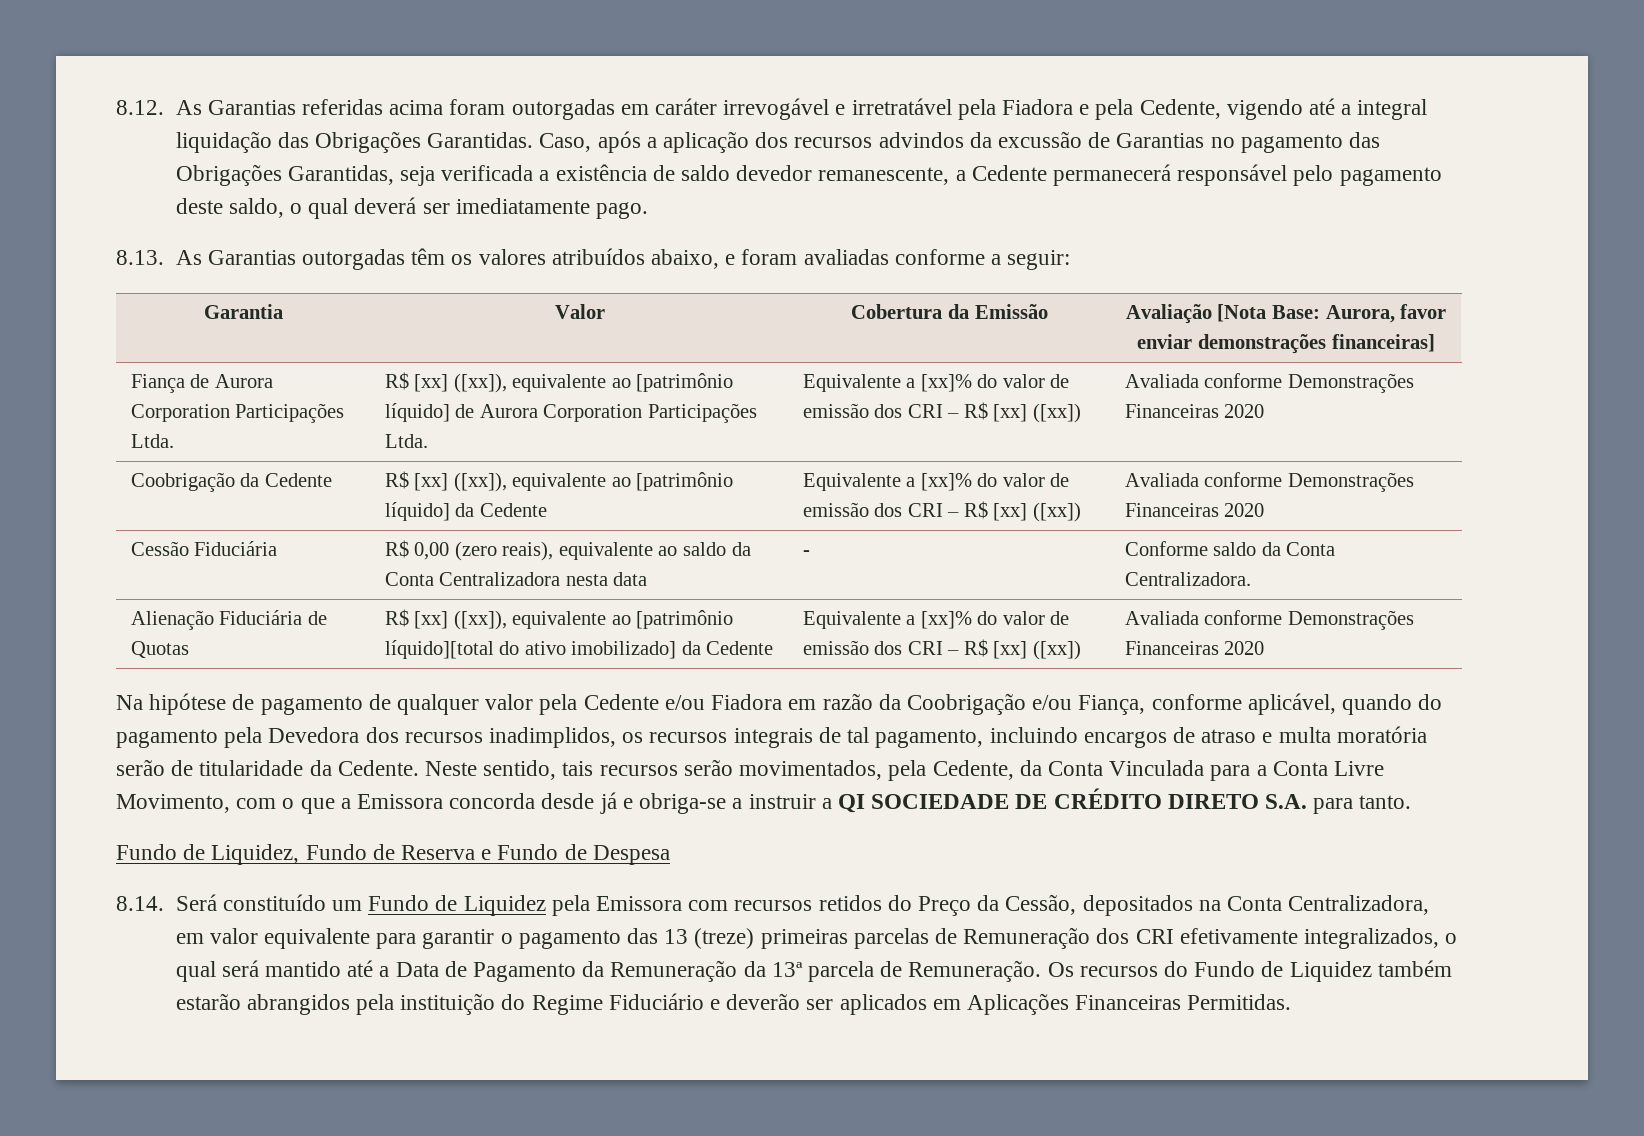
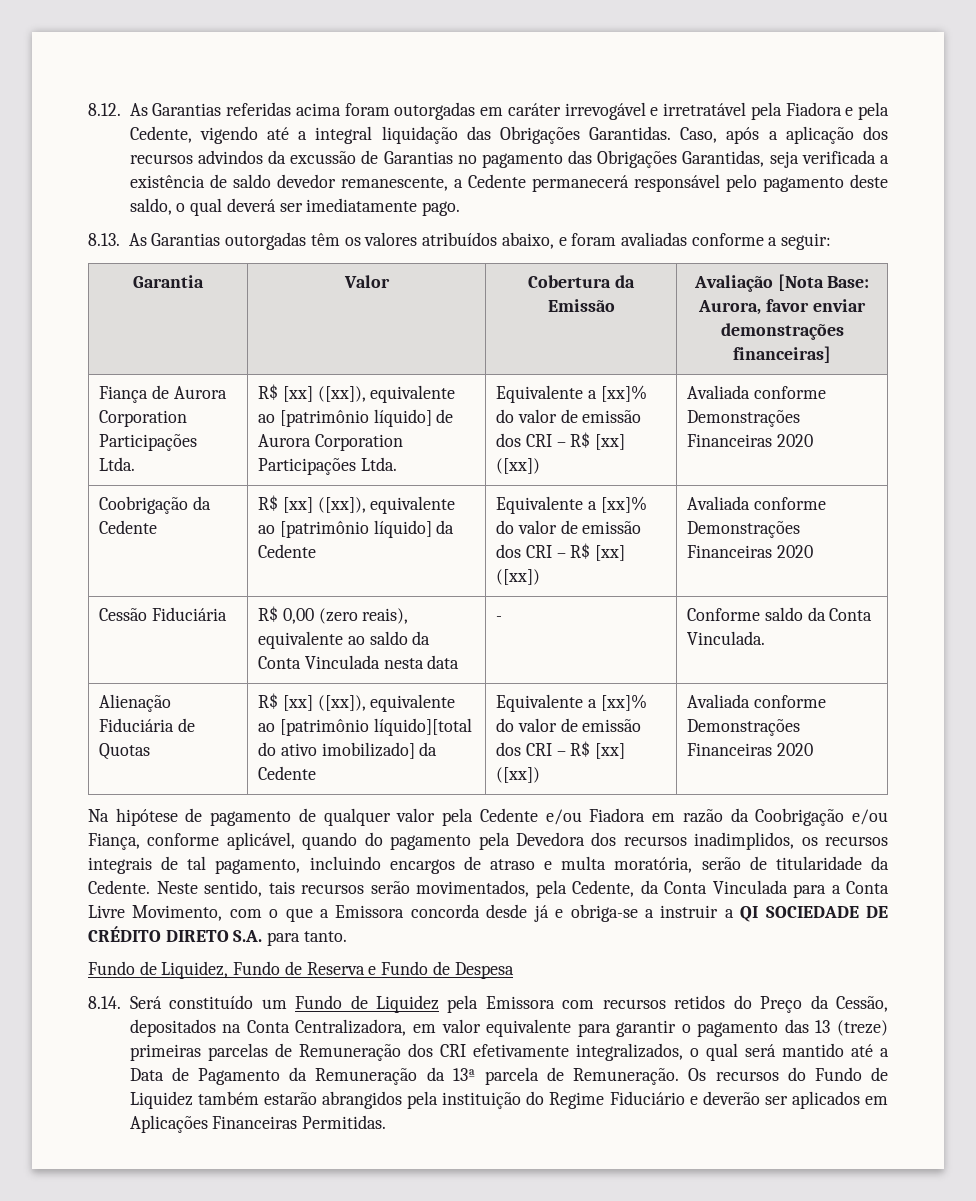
[439,572,561,586] Centralizadora -> [304,655,380,669] Vinculada
[1124,572,1251,586] Centralizadora. -> [687,631,766,645] Vinculada.
[1336,726,1427,743] moratória -> [614,857,693,873] moratória,

